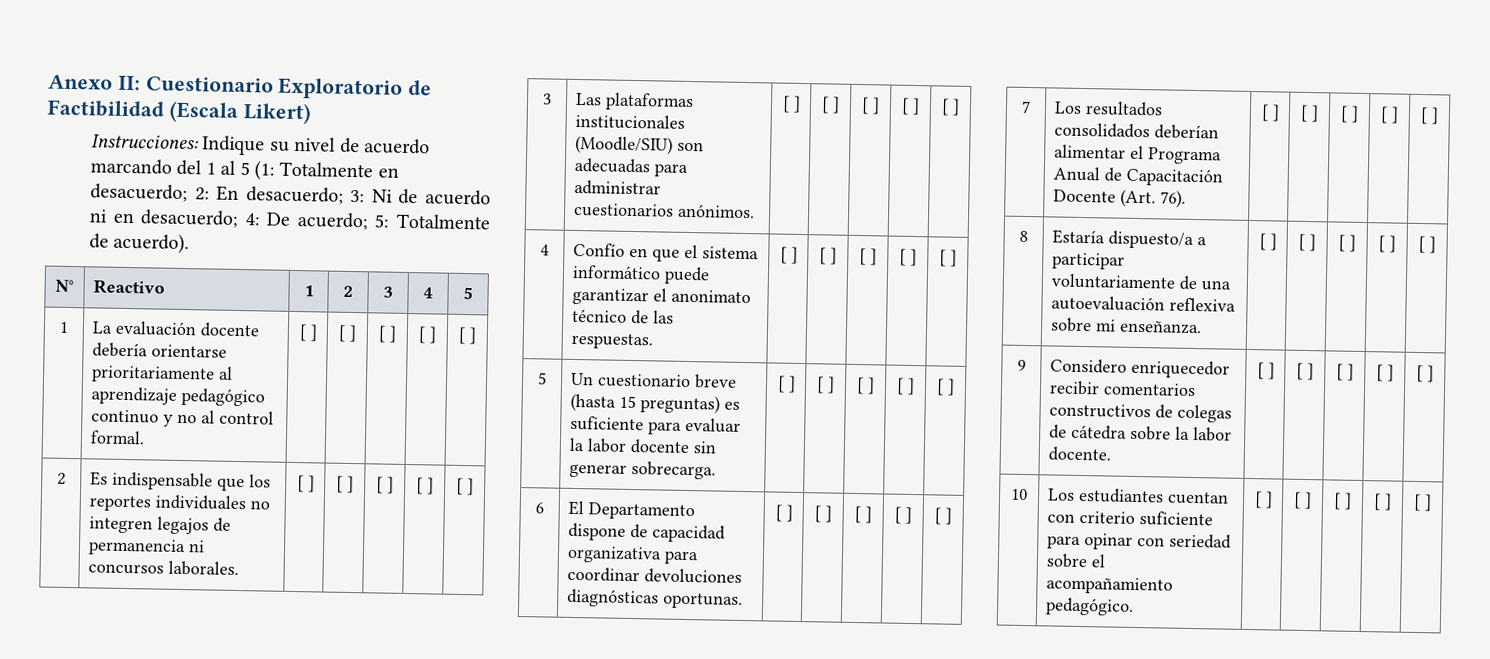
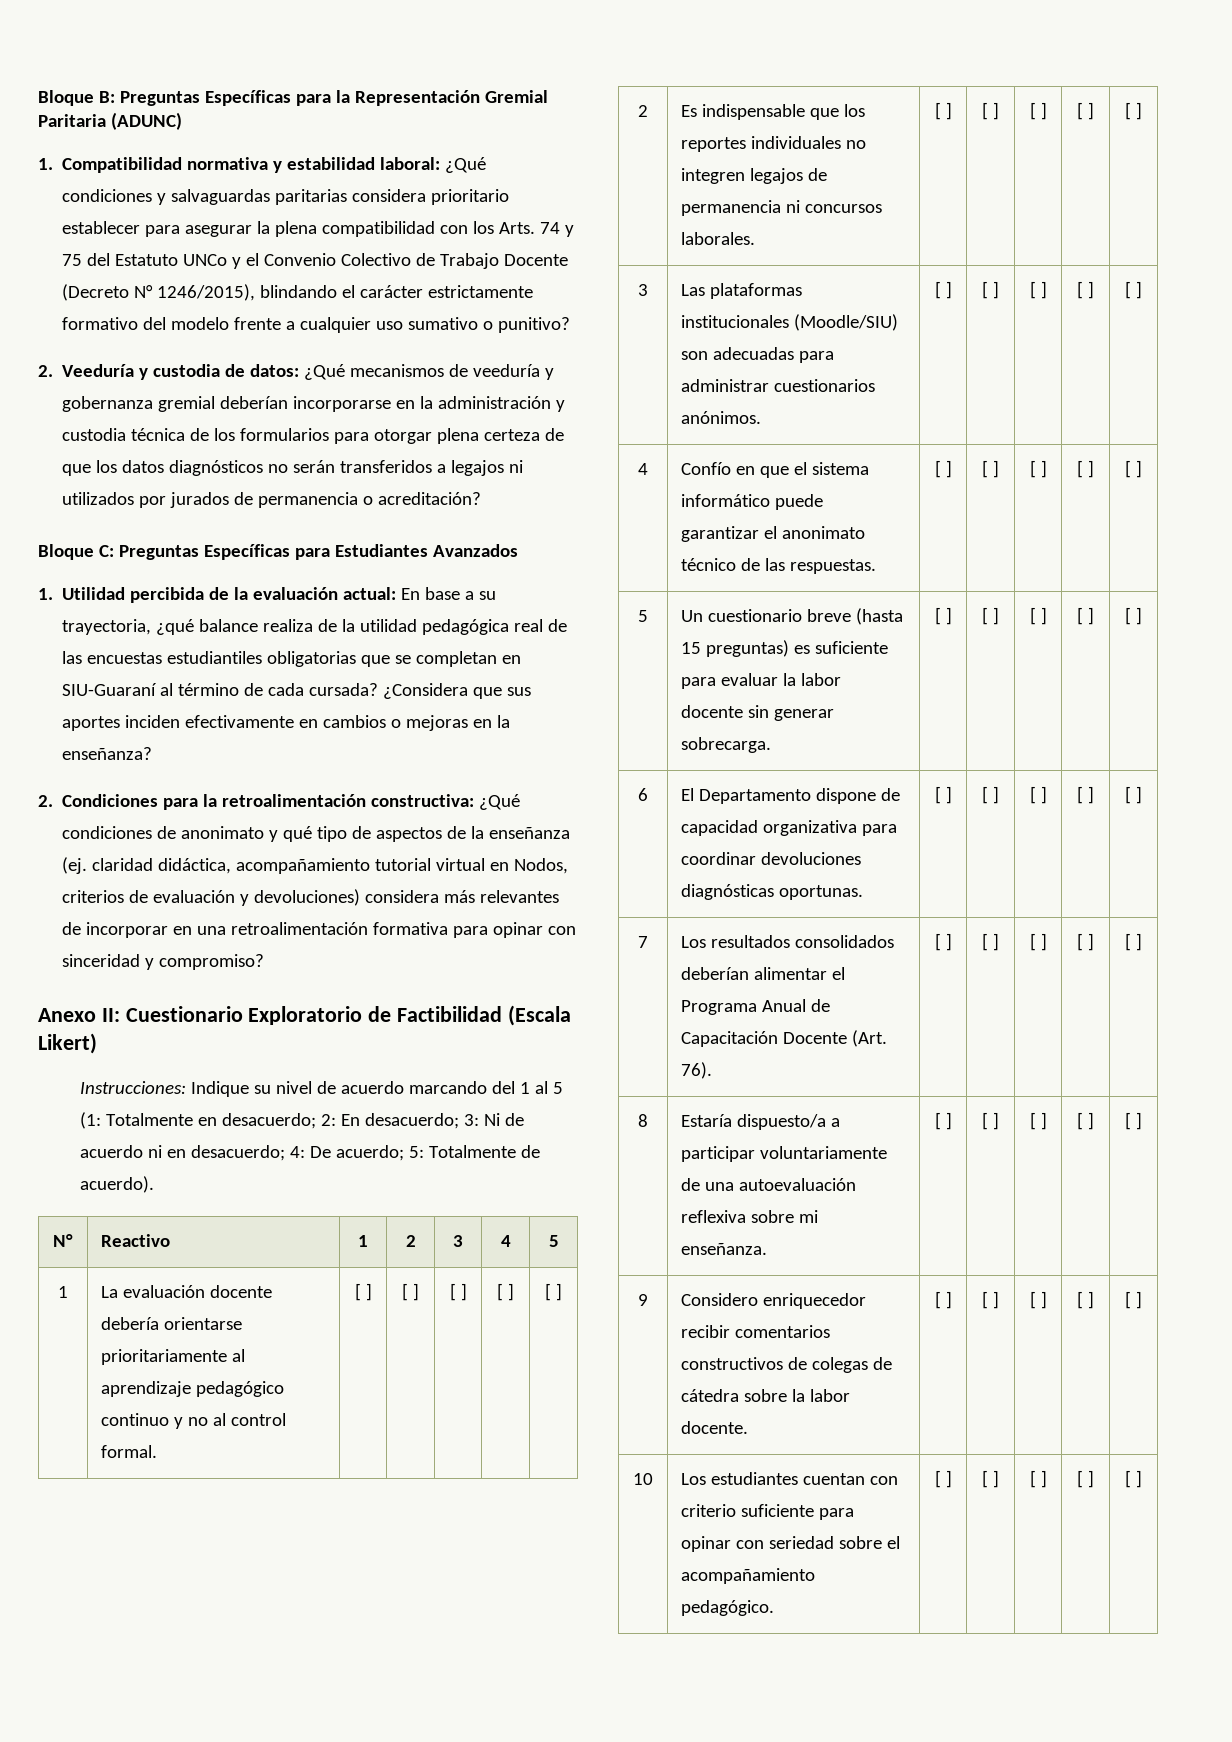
(48, 82) none -> [38,90,548,106] [38,112,182,130] [38,157,487,173] [62,189,510,205] [62,221,575,237] [62,253,569,269] [62,284,534,301] [62,317,571,333] [38,364,555,380] [62,396,566,412] [62,428,565,444] [62,460,524,476] [62,492,482,508] [38,544,518,560] [38,587,497,603] [62,619,568,635] [62,651,522,667] [62,683,532,699] [62,715,511,731] [62,747,153,760] [38,794,521,810] [62,826,571,842] [62,857,569,874] [62,889,560,906] [62,922,577,938] [62,954,265,970] Bloque B: Preguntas Específicas para la Representación Gremial Paritaria (ADUNC) // 1. Compatibilidad normativa y estabilidad laboral: ¿Qué condiciones y salvaguardas paritarias considera prioritario establecer para asegurar la plena compatibilidad con los Arts. 74 y 75 del Estatuto UNCo y el Convenio Colectivo de Trabajo Docente (Decreto N° 1246/2015), blindando el carácter estrictamente formativo del modelo frente a cualquier uso sumativo o punitivo? // 2. Veeduría y custodia de datos: ¿Qué mecanismos de veeduría y gobernanza gremial deberían incorporarse en la administración y custodia técnica de los formularios para otorgar plena certeza de que los datos diagnósticos no serán transferidos a legajos ni utilizados por jurados de permanencia o acreditación? // Bloque C: Preguntas Específicas para Estudiantes Avanzados // 1. Utilidad percibida de la evaluación actual: En base a su trayectoria, ¿qué balance realiza de la utilidad pedagógica real de las encuestas estudiantiles obligatorias que se completan en SIU-Guaraní al término de cada cursada? ¿Considera que sus aportes inciden efectivamente en cambios o mejoras en la enseñanza? // 2. Condiciones para la retroalimentación constructiva: ¿Qué condiciones de anonimato y qué tipo de aspectos de la enseñanza (ej. claridad didáctica, acompañamiento tutorial virtual en Nodos, criterios de evaluación y devoluciones) considera más relevantes de incorporar en una retroalimentación formativa para opinar con sinceridad y compromiso? //

